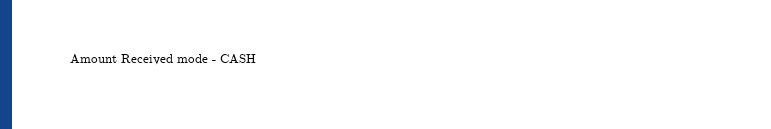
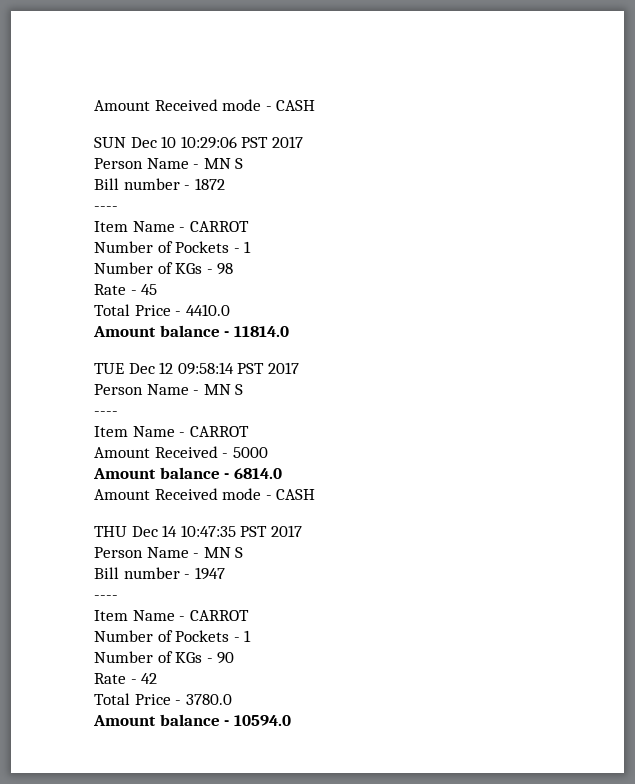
[70,54,256,65] Amount Received mode - CASH -> [94,99,316,111] [94,136,303,149] [94,158,244,169] [94,178,225,190] [94,206,118,211] [94,221,249,232] [94,241,252,253] [94,262,234,275] [94,284,158,295] [94,304,230,316] [93,325,289,337] [94,362,299,375] [94,384,244,395] [94,411,118,416] [94,426,249,437] [94,446,268,458] [93,467,282,479] [94,488,316,500] [94,525,302,537] [94,547,244,558] [94,567,225,580] [94,595,118,600] [94,610,249,621] [94,630,252,642] [94,651,235,664] [94,673,158,684] [94,693,232,705] [93,714,291,726] Amount Received mode - CASH // SUN Dec 10 10:29:06 PST 2017 // Person Name - MN S // Bill number - 1872 // ---- // Item Name - CARROT // Number of Pockets - 1 // Number of KGs - 98 // Rate - 45 // Total Price - 4410.0 // Amount balance - 11814.0 // TUE Dec 12 09:58:14 PST 2017 // Person Name - MN S // ---- // Item Name - CARROT // Amount Received - 5000 // Amount balance - 6814.0 // Amount Received mode - CASH // THU Dec 14 10:47:35 PST 2017 // Person Name - MN S // Bill number - 1947 // ---- // Item Name - CARROT // Number of Pockets - 1 // Number of KGs - 90 // Rate - 42 // Total Price - 3780.0 // Amount balance - 10594.0

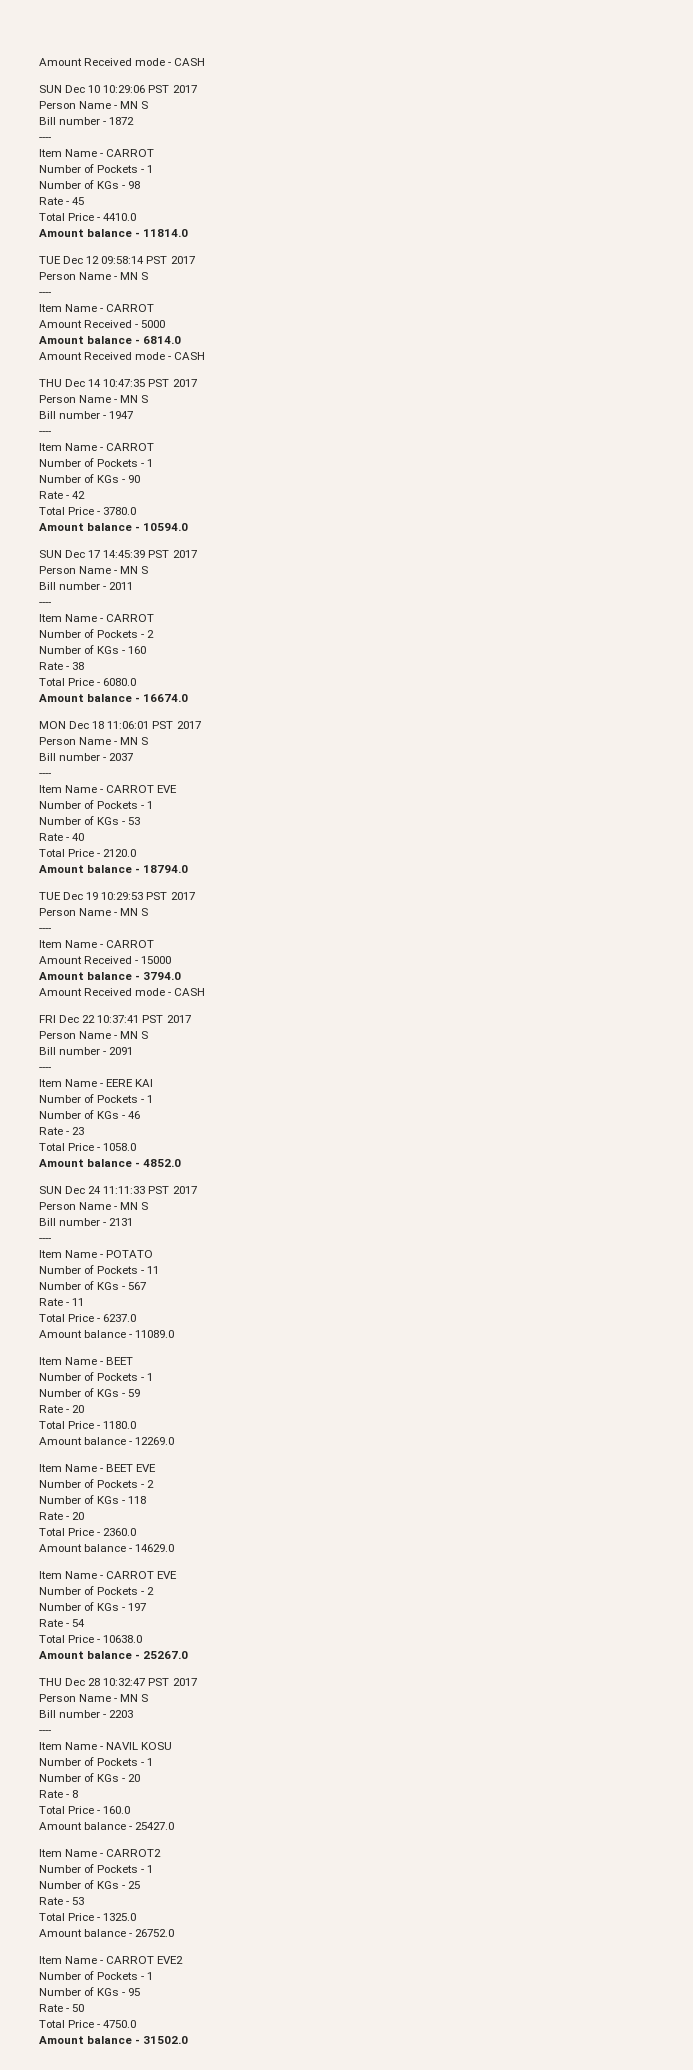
(291, 720) none -> [39,550,197,558] [39,566,149,574] [39,582,134,590] [39,602,51,606] [39,614,155,622] [39,629,155,638] [39,645,147,654] [39,662,85,670] [39,678,137,686] [39,694,189,702] [39,721,201,729] [39,737,149,745] [39,753,134,761] [39,773,51,777] [39,785,178,793] [39,800,154,809] [39,816,141,825] [39,833,85,841] [39,849,137,857] [39,865,189,873] [39,892,195,900] [39,908,149,916] [39,928,51,932] [39,940,155,948] [39,956,172,964] [39,972,182,980] [39,988,206,996] [39,1015,191,1023] [39,1031,149,1039] [39,1047,134,1055] [39,1067,51,1071] [39,1079,154,1087] [39,1094,154,1103] [39,1110,141,1119] [39,1127,85,1135] [39,1143,137,1151] [39,1159,182,1167] [39,1186,197,1194] [39,1202,149,1210] [39,1218,134,1226] [39,1238,51,1242] [39,1250,154,1258] [39,1265,160,1274] [39,1281,147,1290] [39,1298,85,1306] [39,1314,137,1322] [39,1330,175,1338] [39,1357,134,1365] [39,1372,154,1381] [39,1388,141,1397] [39,1405,85,1413] [39,1421,137,1429] [39,1437,175,1445] [39,1464,157,1472] [39,1479,155,1488] [39,1495,147,1504] [39,1512,85,1520] [39,1528,137,1536] [39,1544,175,1552] [39,1571,178,1579] [39,1586,155,1595] [39,1602,147,1611] [39,1619,86,1627] [39,1635,143,1643] [39,1651,189,1659] [39,1678,197,1686] [39,1694,149,1702] [39,1710,134,1718] [39,1730,51,1734] [39,1742,173,1750] [39,1757,154,1766] [39,1773,141,1782] [39,1790,79,1798] [39,1806,131,1814] [39,1822,175,1830] [39,1849,162,1857] [39,1864,154,1873] [39,1880,141,1889] [39,1897,85,1905] [39,1913,137,1921] [39,1929,175,1937] [39,1956,184,1964] [39,1971,154,1980] [39,1987,141,1996] [39,2004,85,2012] [39,2020,137,2028] [39,2036,189,2044] // SUN Dec 17 14:45:39 PST 2017 // Person Name - MN S // Bill number - 2011 // ---- // Item Name - CARROT // Number of Pockets - 2 // Number of KGs - 160 // Rate - 38 // Total Price - 6080.0 // Amount balance - 16674.0 // MON Dec 18 11:06:01 PST 2017 // Person Name - MN S // Bill number - 2037 // ---- // Item Name - CARROT EVE // Number of Pockets - 1 // Number of KGs - 53 // Rate - 40 // Total Price - 2120.0 // Amount balance - 18794.0 // TUE Dec 19 10:29:53 PST 2017 // Person Name - MN S // ---- // Item Name - CARROT // Amount Received - 15000 // Amount balance - 3794.0 // Amount Received mode - CASH // FRI Dec 22 10:37:41 PST 2017 // Person Name - MN S // Bill number - 2091 // ---- // Item Name - EERE KAI // Number of Pockets - 1 // Number of KGs - 46 // Rate - 23 // Total Price - 1058.0 // Amount balance - 4852.0 // SUN Dec 24 11:11:33 PST 2017 // Person Name - MN S // Bill number - 2131 // ---- // Item Name - POTATO // Number of Pockets - 11 // Number of KGs - 567 // Rate - 11 // Total Price - 6237.0 // Amount balance - 11089.0 // Item Name - BEET // Number of Pockets - 1 // Number of KGs - 59 // Rate - 20 // Total Price - 1180.0 // Amount balance - 12269.0 // Item Name - BEET EVE // Number of Pockets - 2 // Number of KGs - 118 // Rate - 20 // Total Price - 2360.0 // Amount balance - 14629.0 // Item Name - CARROT EVE // Number of Pockets - 2 // Number of KGs - 197 // Rate - 54 // Total Price - 10638.0 // Amount balance - 25267.0 // THU Dec 28 10:32:47 PST 2017 // Person Name - MN S // Bill number - 2203 // ---- // Item Name - NAVIL KOSU // Number of Pockets - 1 // Number of KGs - 20 // Rate - 8 // Total Price - 160.0 // Amount balance - 25427.0 // Item Name - CARROT2 // Number of Pockets - 1 // Number of KGs - 25 // Rate - 53 // Total Price - 1325.0 // Amount balance - 26752.0 // Item Name - CARROT EVE2 // Number of Pockets - 1 // Number of KGs - 95 // Rate - 50 // Total Price - 4750.0 // Amount balance - 31502.0

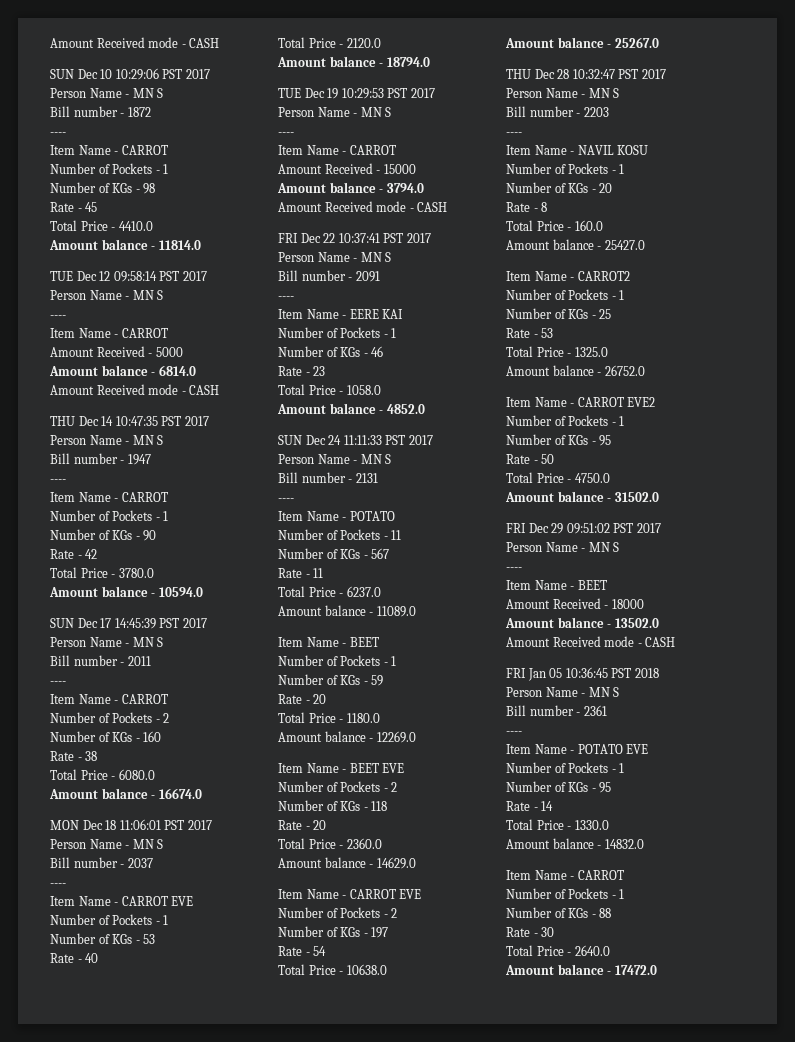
(189, 2040) none -> [506,523,661,534] [506,542,620,552] [506,567,522,571] [506,580,607,590] [506,598,644,609] [505,617,659,628] [506,636,676,647] [506,667,659,681] [506,687,620,697] [506,705,607,716] [506,731,522,735] [506,744,649,754] [506,762,625,773] [506,781,612,793] [506,801,554,811] [506,819,609,830] [506,838,644,849] [506,870,624,880] [506,888,625,899] [506,907,612,918] [506,927,555,937] [506,945,610,956] [505,964,657,975] // FRI Dec 29 09:51:02 PST 2017 // Person Name - MN S // ---- // Item Name - BEET // Amount Received - 18000 // Amount balance - 13502.0 // Amount Received mode - CASH // FRI Jan 05 10:36:45 PST 2018 // Person Name - MN S // Bill number - 2361 // ---- // Item Name - POTATO EVE // Number of Pockets - 1 // Number of KGs - 95 // Rate - 14 // Total Price - 1330.0 // Amount balance - 14832.0 // Item Name - CARROT // Number of Pockets - 1 // Number of KGs - 88 // Rate - 30 // Total Price - 2640.0 // Amount balance - 17472.0

